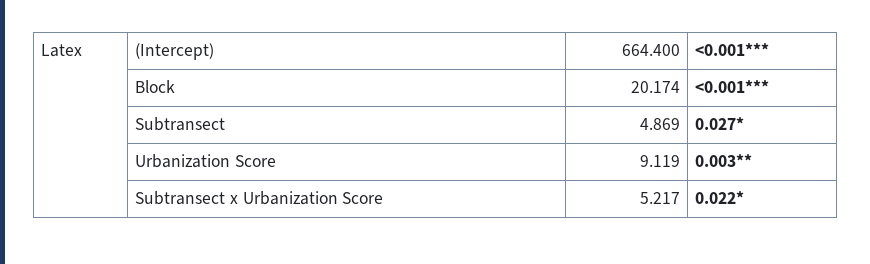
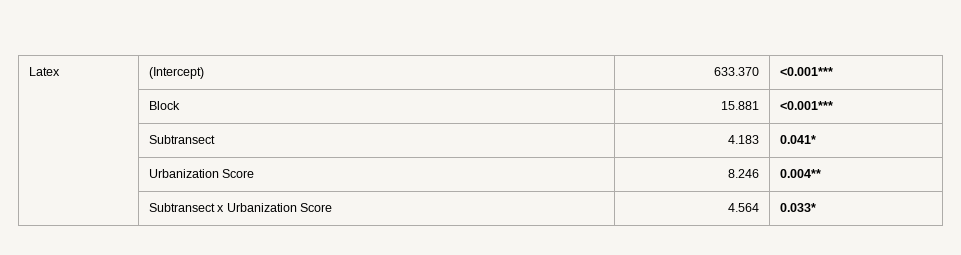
[621,44,680,56] 664.400 -> [714,67,760,76] 633.370
[630,81,680,93] 20.174 -> [721,101,760,110] 15.881
[639,118,680,130] [695,117,745,130] [135,154,276,168] [639,155,680,167] [695,154,753,167] 4.869 | 0.027* // | Urbanization Score | 9.119 | 0.003** -> [728,135,760,144] [779,135,816,144] [148,169,255,178] [728,169,760,178] [779,169,821,178] 4.183 | 0.041* // | Urbanization Score | 8.246 | 0.004**
[639,192,680,204] [695,191,745,204] 5.217 | 0.022* -> [728,203,760,212] [779,203,816,212] 4.564 | 0.033*

